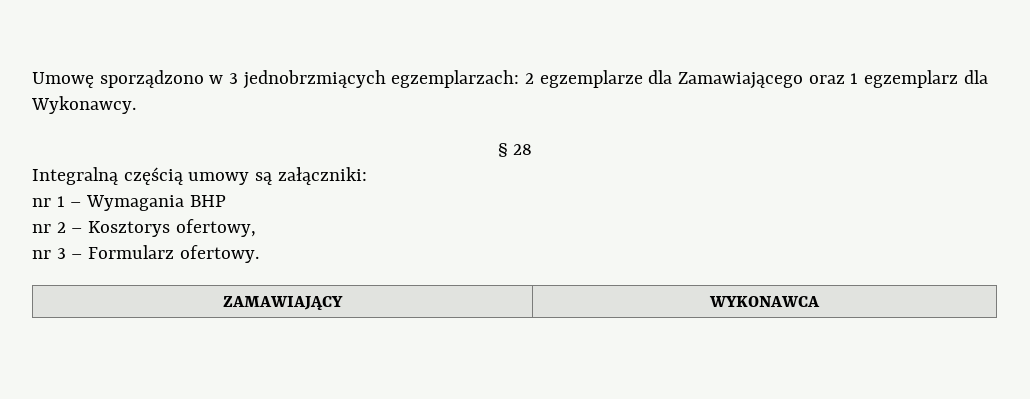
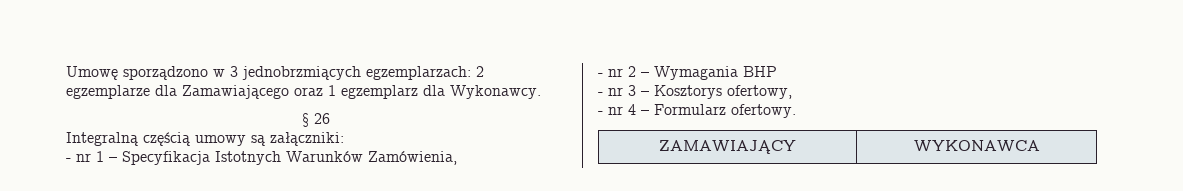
[513,144,533,155] 28 -> [313,113,330,124] 26
(367, 176) none -> [66,158,71,162] -
(82, 204) none -> [122,151,457,165] [598,66,649,77] Specyfikacja Istotnych Warunków Zamówienia, // - nr 2 –
[32,222,66,233] nr 2 -> [598,85,636,96] - nr 3
[32,248,66,259] nr 3 -> [598,104,636,115] - nr 4

